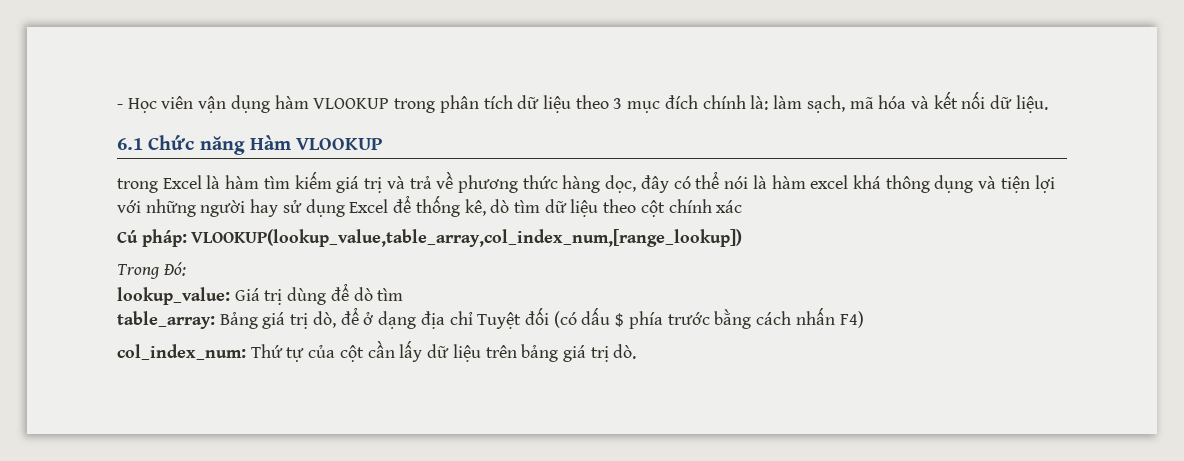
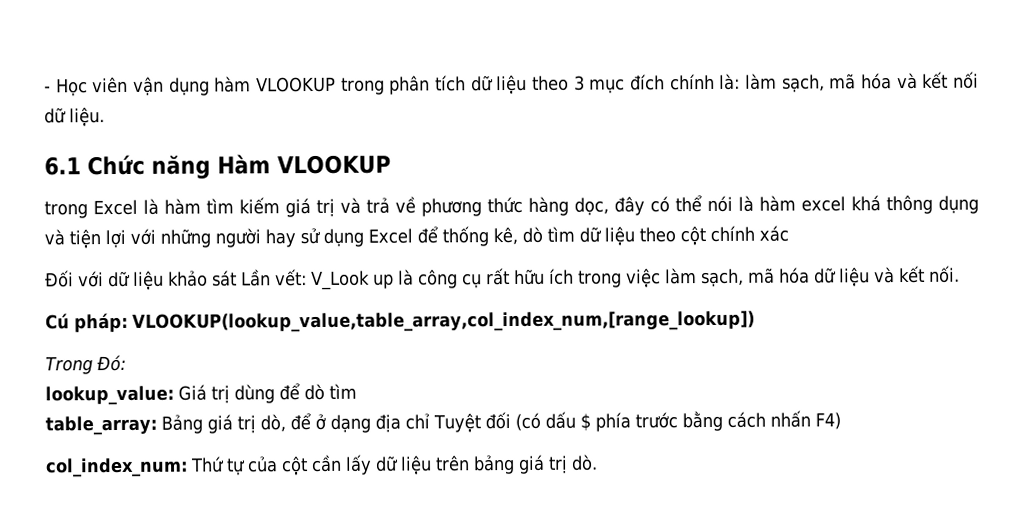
(743, 206) none -> [45,265,960,291] // Đối với dữ liệu khảo sát Lần vết: V_Look up là công cụ rất hữu ích trong việc làm sạch, mã hóa dữ liệu và kết nối.

